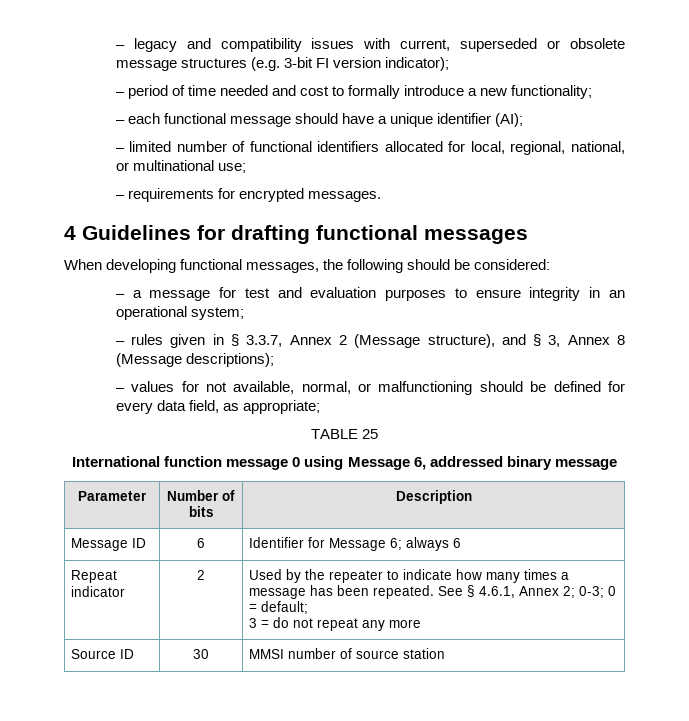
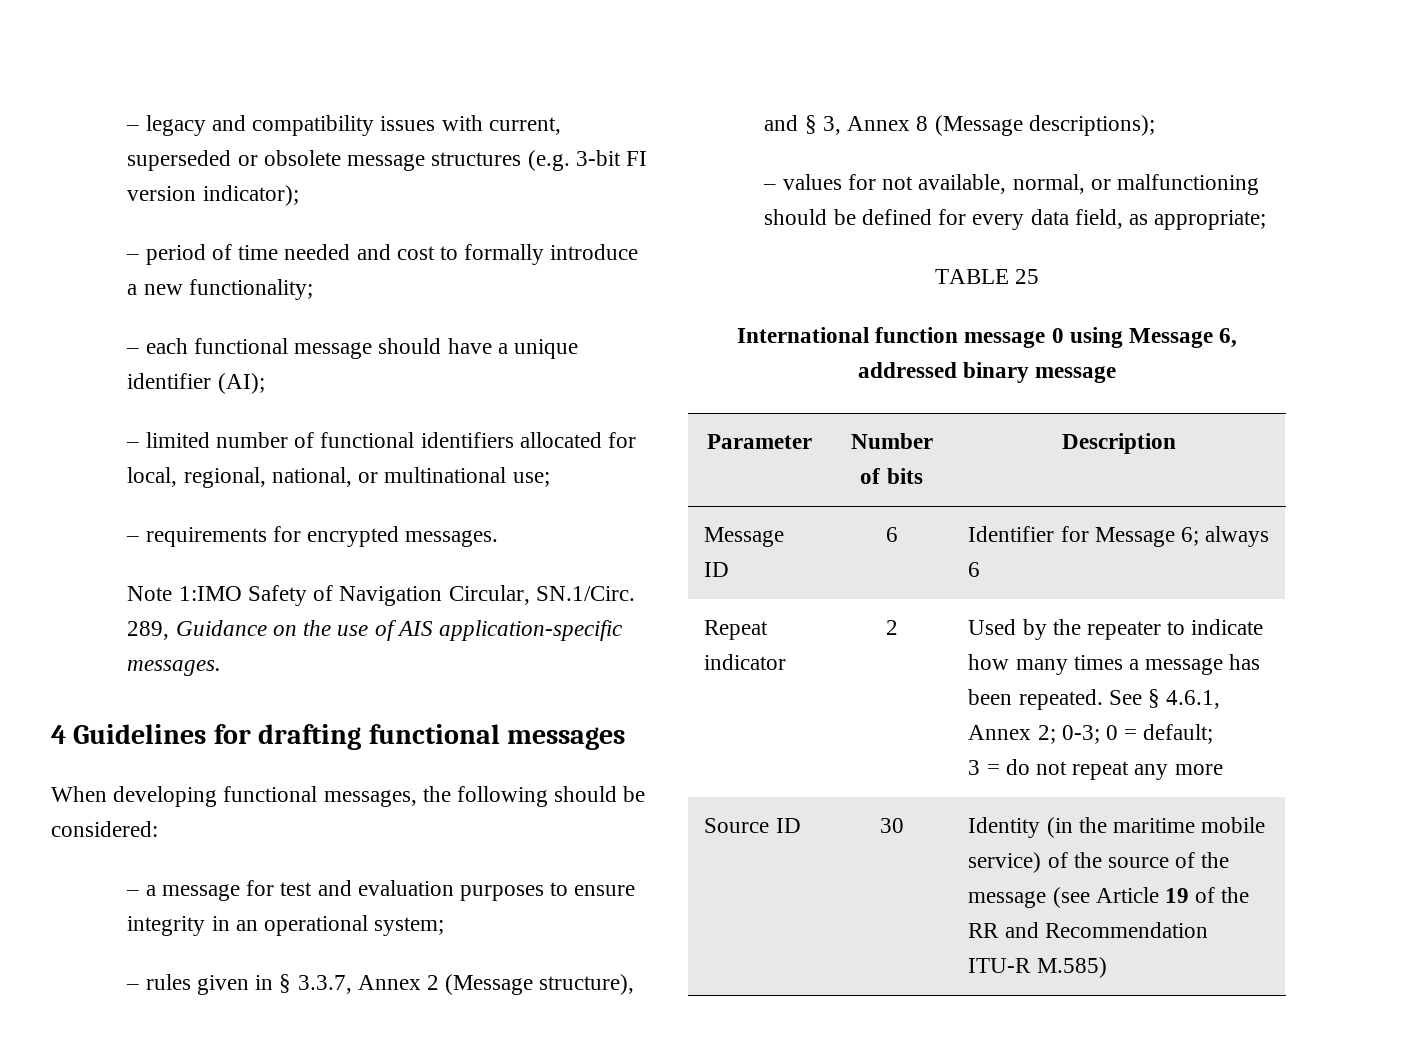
(381, 196) none -> [127,585,635,606] [127,620,622,641] [127,660,222,676] // Note 1:IMO Safety of Navigation Circular, SN.1/Circ. 289, Guidance on the use of AIS application-specific messages.
[248,648,445,659] MMSI number of source station -> [968,817,1266,838] [968,852,1230,873] [968,887,1250,908] [968,922,1208,938] [968,957,1107,978] Identity (in the maritime mobile service) of the source of the message (see Article 19 of the RR and Recommendation ITU-R M.585)

